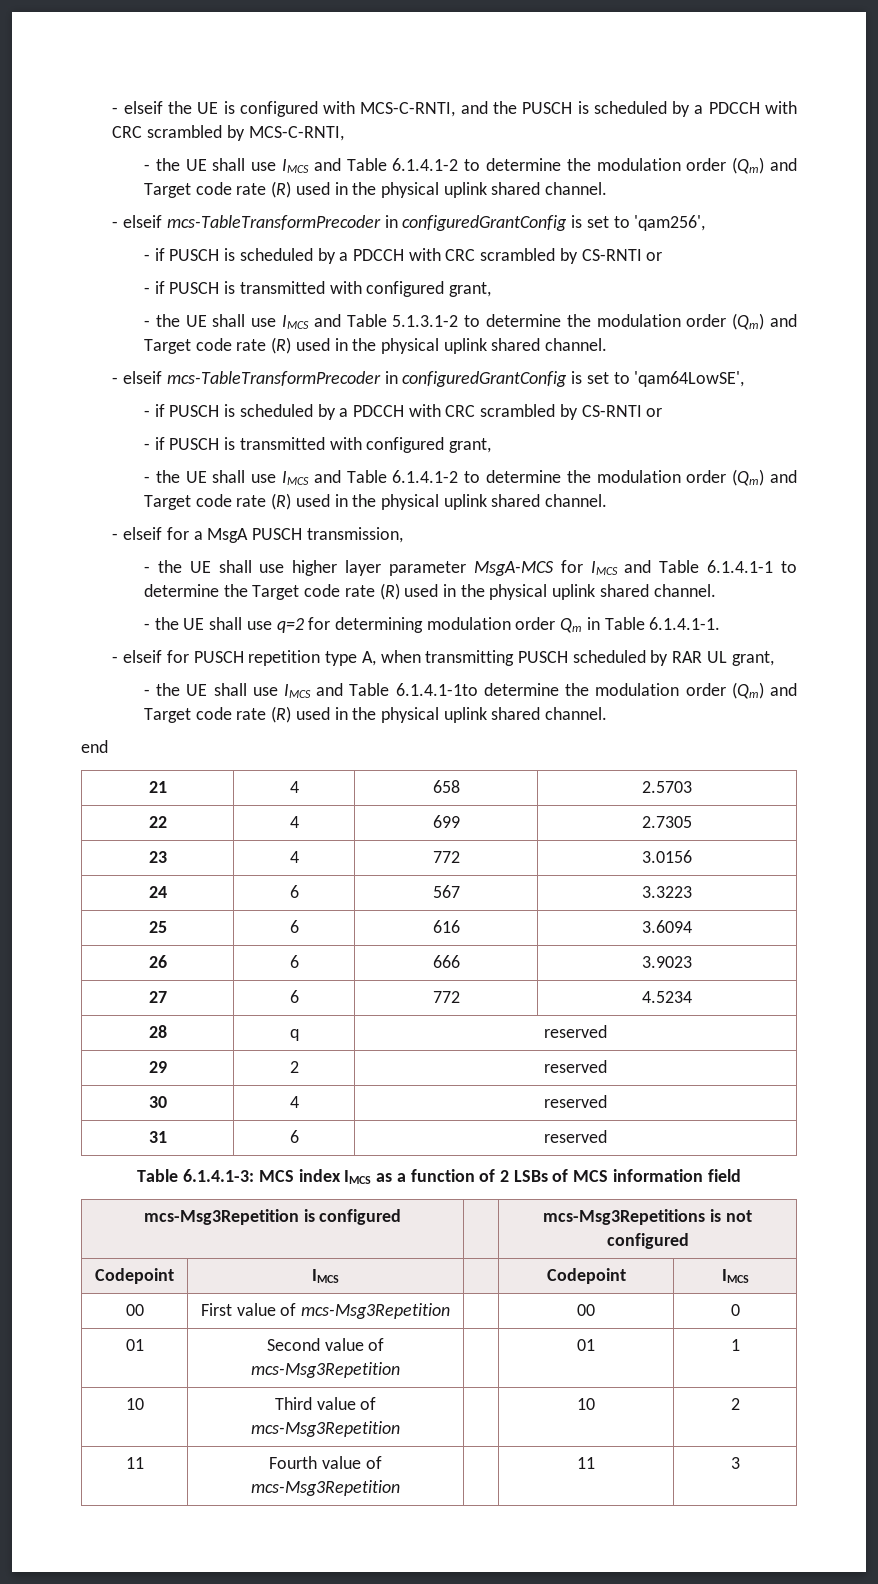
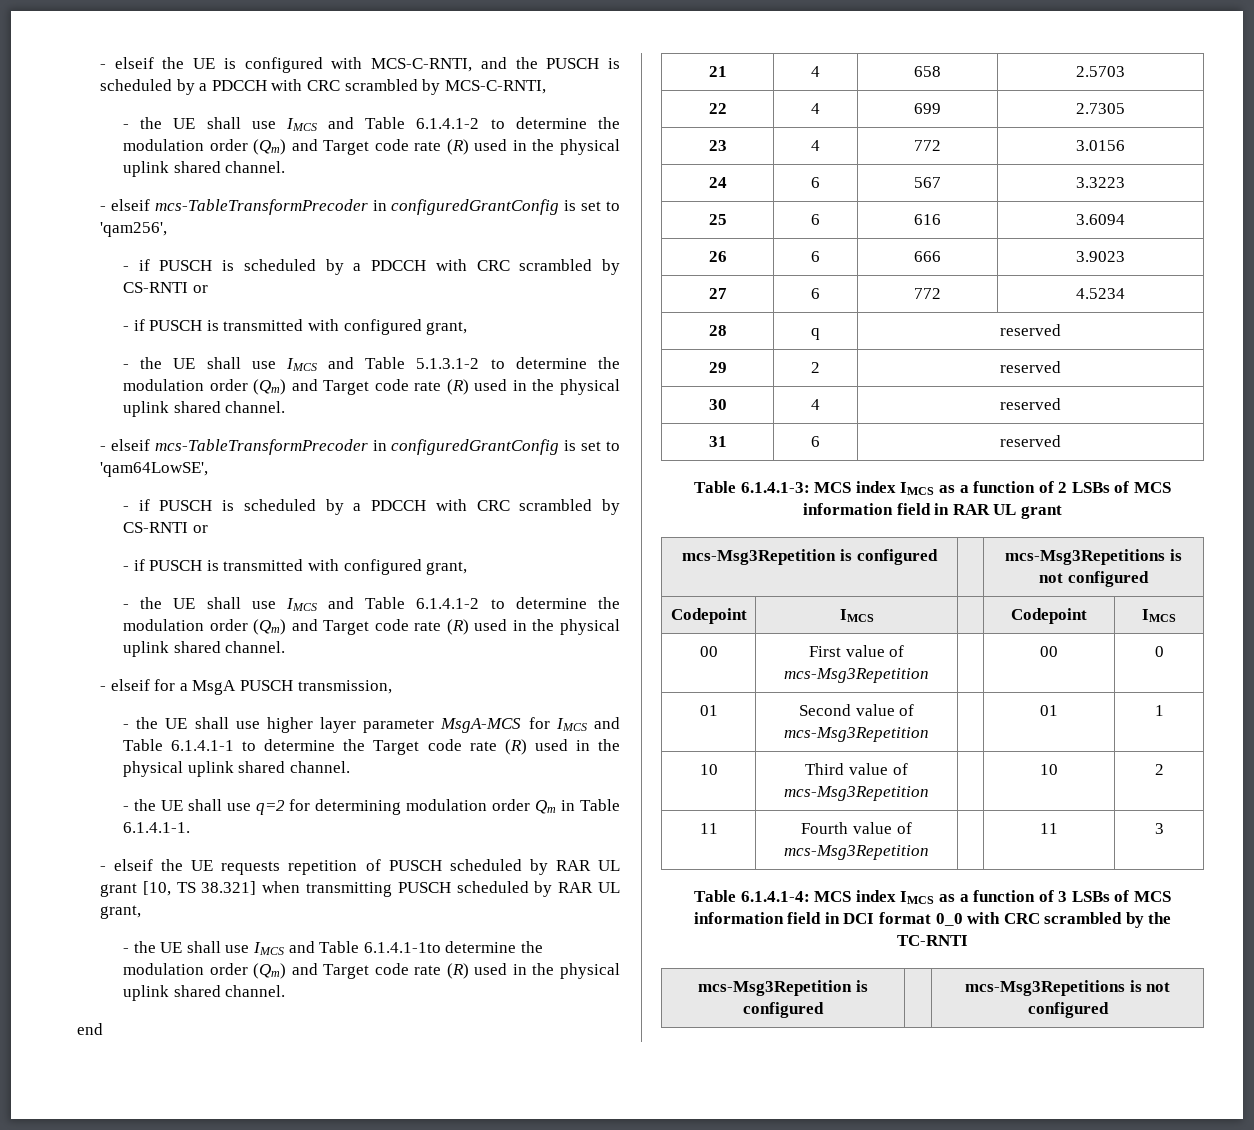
[166,650,376,666] for PUSCH repetition type A, -> [161,859,621,875] [99,881,257,897] the UE requests repetition of PUSCH scheduled by RAR UL grant [10, TS 38.321]
(741, 1175) none -> [934,503,1062,519] in RAR UL grant
(740, 1463) none -> [693,890,1172,904] [693,912,1172,928] [897,935,968,946] [698,980,868,996] [743,1002,824,1018] [964,980,1171,996] [1027,1002,1109,1018] // Table 6.1.4.1-4: MCS index IMCS as a function of 3 LSBs of MCS information field in DCI format 0_0 with CRC scrambled by the TC-RNTI // mcs-Msg3Repetition is configured | | mcs-Msg3Repetitions is not configured

